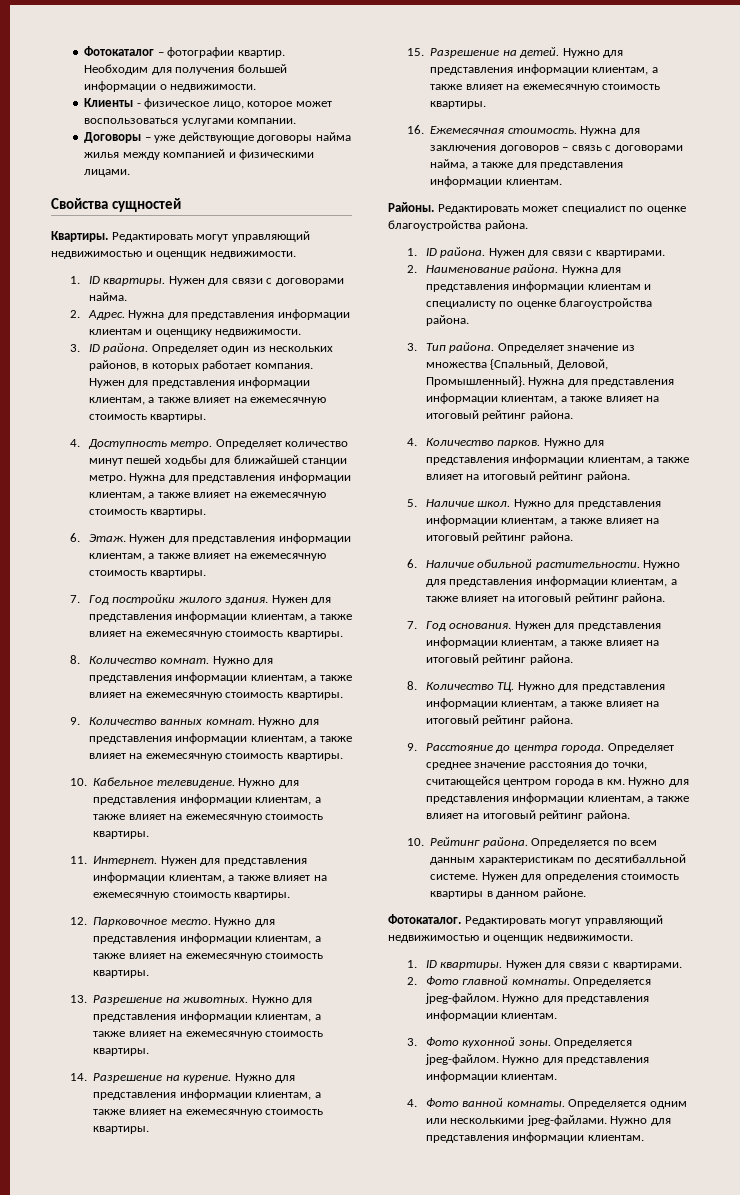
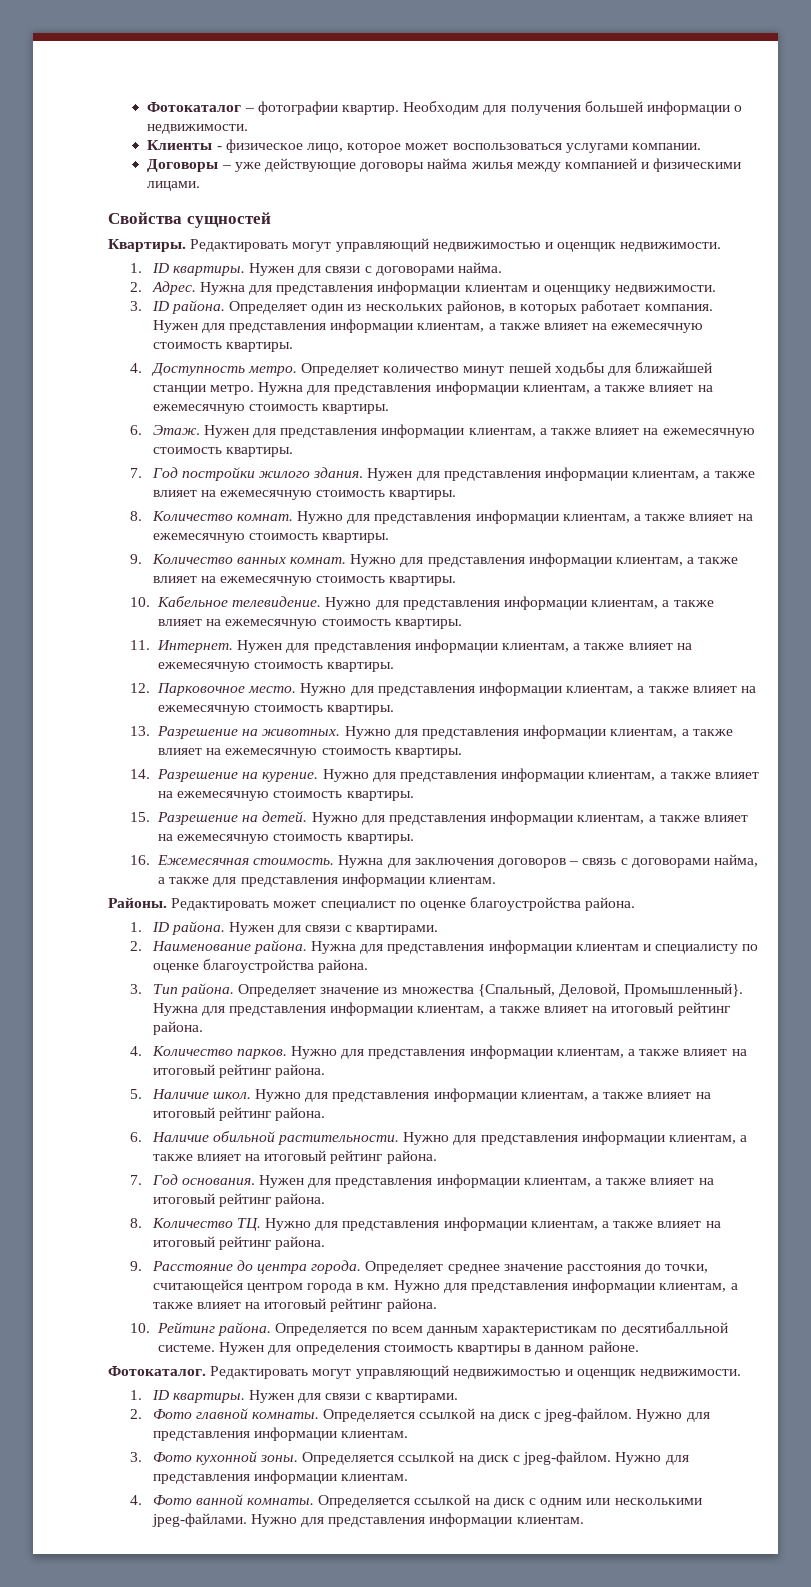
(652, 982) none -> [419,1408,542,1422] ссылкой на диск с
(633, 1043) none -> [398,1451,521,1465] ссылкой на диск с
(647, 1104) none -> [414,1494,537,1508] ссылкой на диск с

